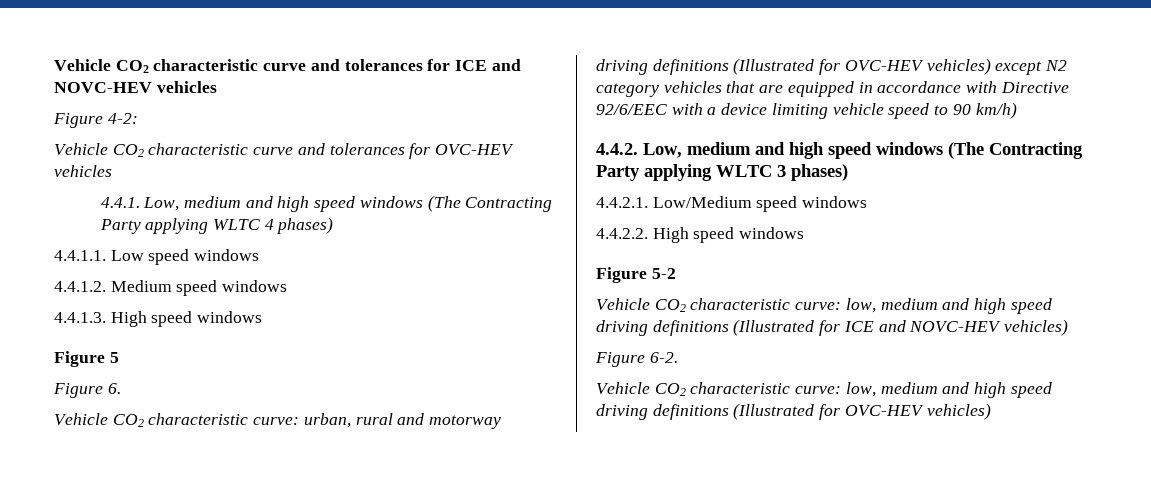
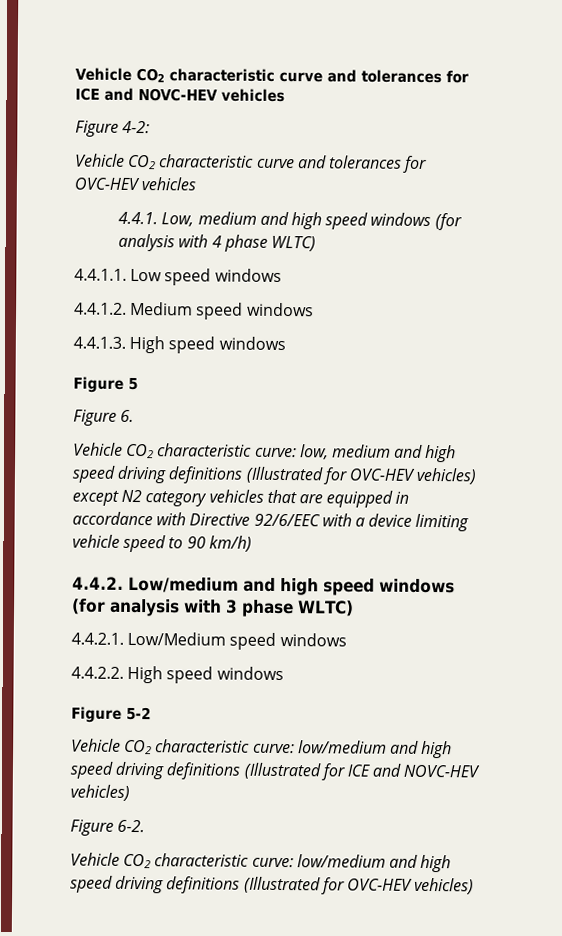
[427,195,553,212] [99,217,334,234] (The Contracting Party applying WLTC 4 phases) -> [434,213,462,231] [118,233,316,252] (for analysis with 4 phase WLTC)
[303,413,502,429] urban, rural and motorway -> [299,444,457,463] [72,465,116,483] low, medium and high speed
[643,142,1083,159] [596,164,848,181] Low, medium and high speed windows (The Contracting Party applying WLTC 3 phases) -> [128,576,455,596] [71,598,354,618] Low/medium and high speed windows (for analysis with 3 phase WLTC)
[845,298,938,313] low, medium -> [297,740,387,754] low/medium
[845,382,938,397] low, medium -> [296,854,386,868] low/medium

